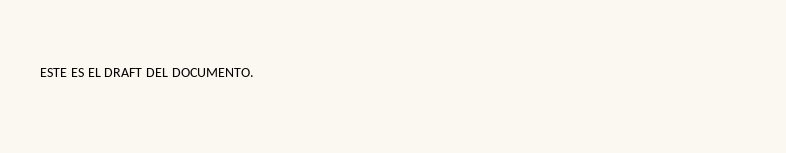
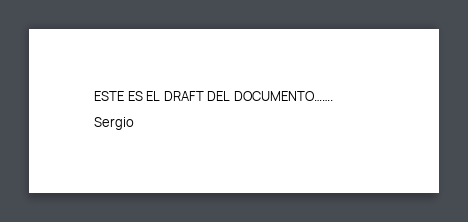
[171,68,254,77] DOCUMENTO. -> [233,91,333,101] [94,117,134,130] DOCUMENTO……. // Sergio

